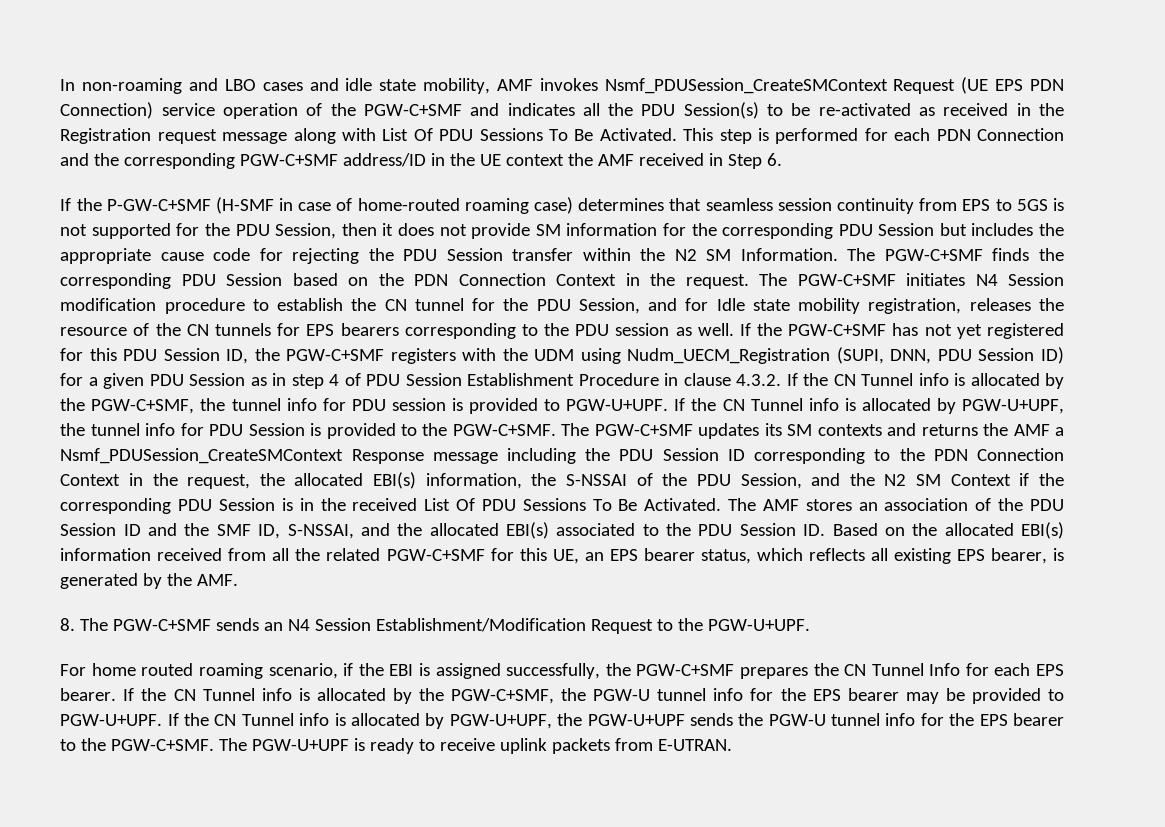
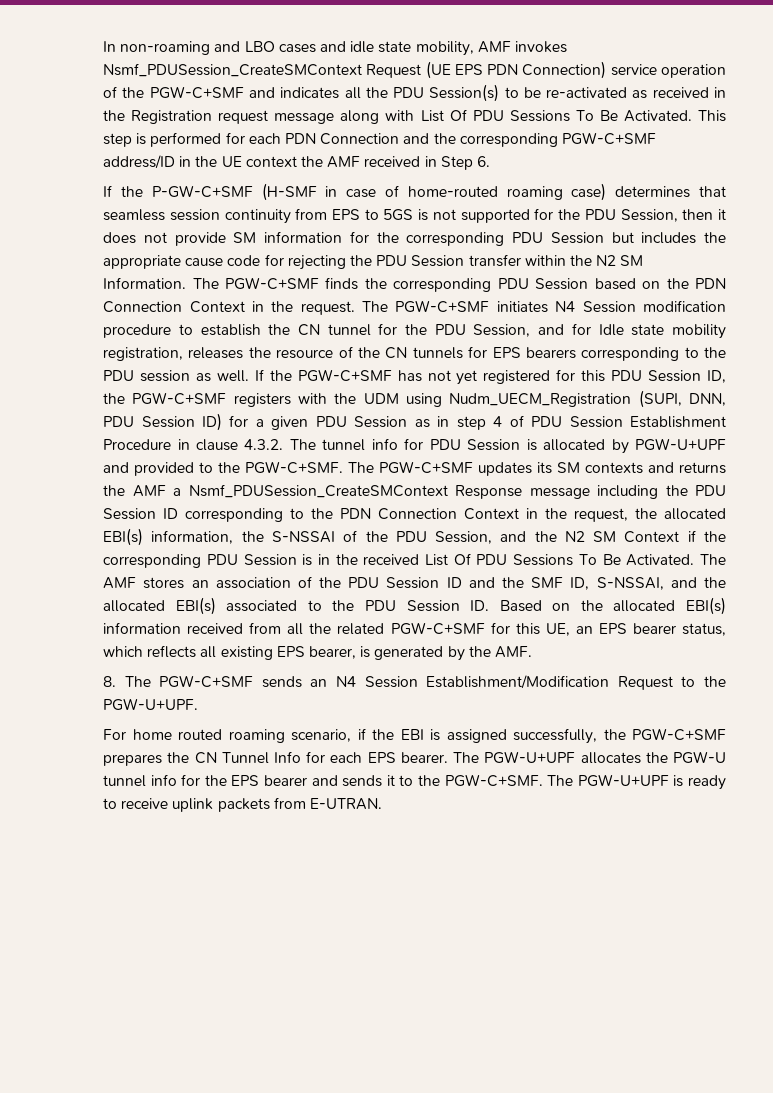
[786,373,1064,389] [60,398,1065,414] [60,423,86,436] If the CN Tunnel info is allocated by the PGW-C+SMF, the tunnel info for PDU session is provided to PGW-U+UPF. If the CN Tunnel info is allocated by PGW-U+UPF, the -> [289,439,316,450] The
(322, 429) none -> [543,438,727,454] [103,462,130,473] allocated by PGW-U+UPF and
[123,688,1064,704] [60,713,1064,729] If the CN Tunnel info is allocated by the PGW-C+SMF, the PGW-U tunnel info for the EPS bearer may be provided to PGW-U+UPF. If the CN Tunnel info is allocated by PGW-U+UPF, the PGW-U+UPF sends the PGW-U tunnel info for the EPS bearer -> [453,751,726,764] [103,774,395,787] The PGW-U+UPF allocates the PGW-U tunnel info for the EPS bearer and sends it

